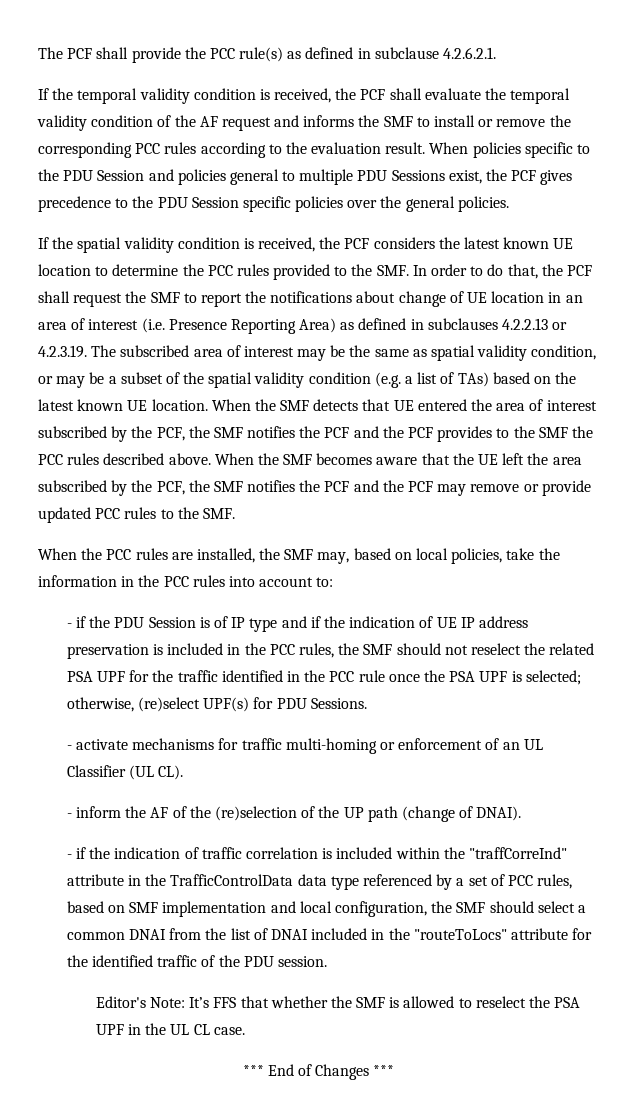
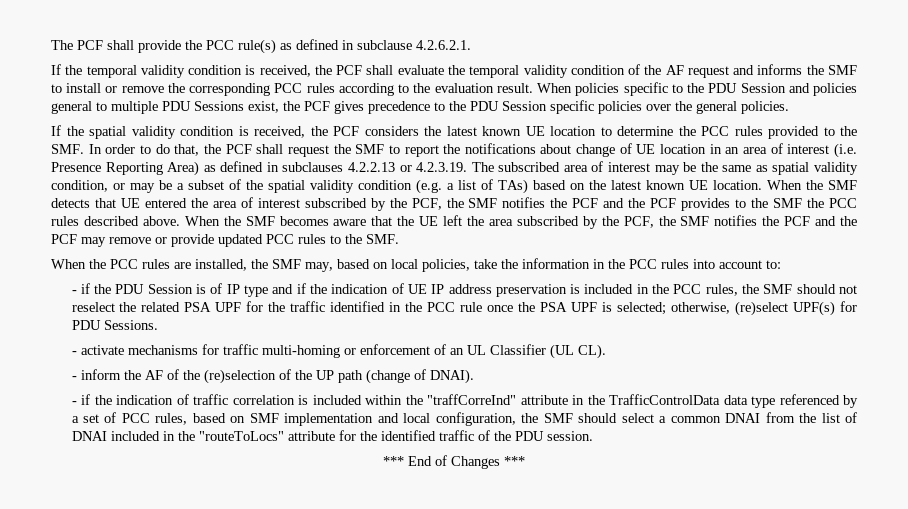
[95,996,581,1008] [95,1023,245,1035] // Editor's Note: It’s FFS that whether the SMF is allowed to reselect the PSA UPF in the UL CL case. -> (593, 436) none

